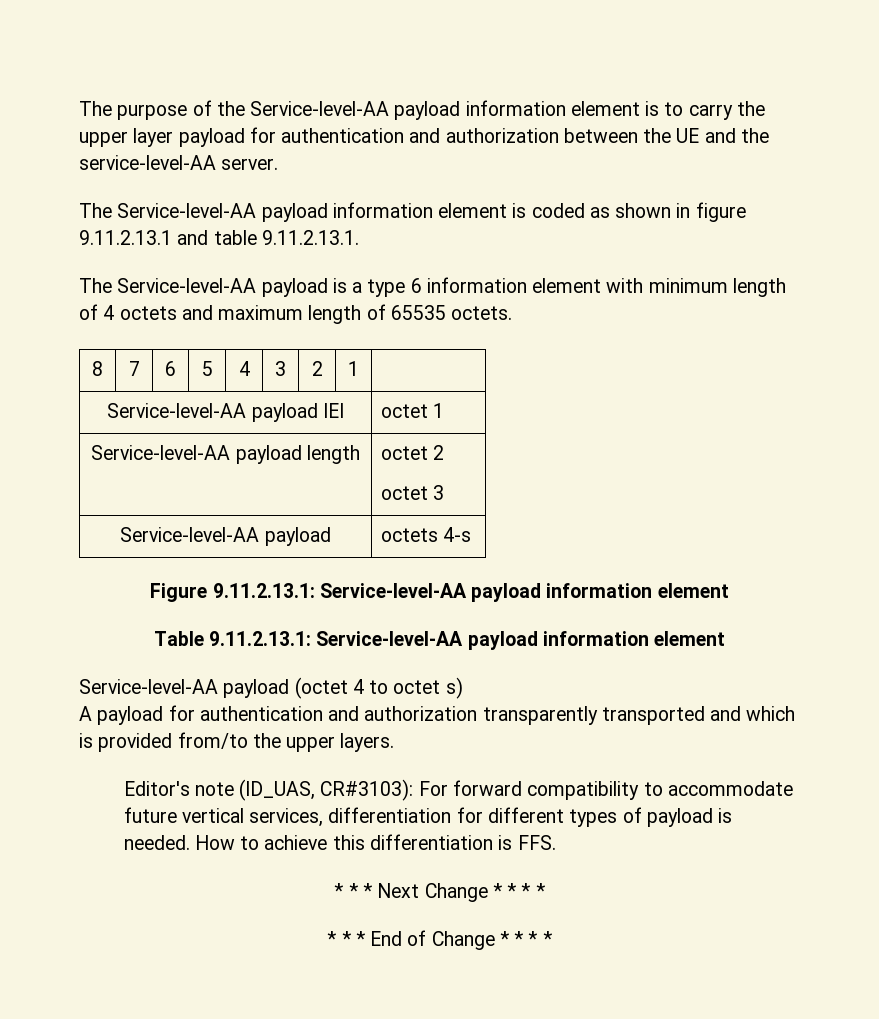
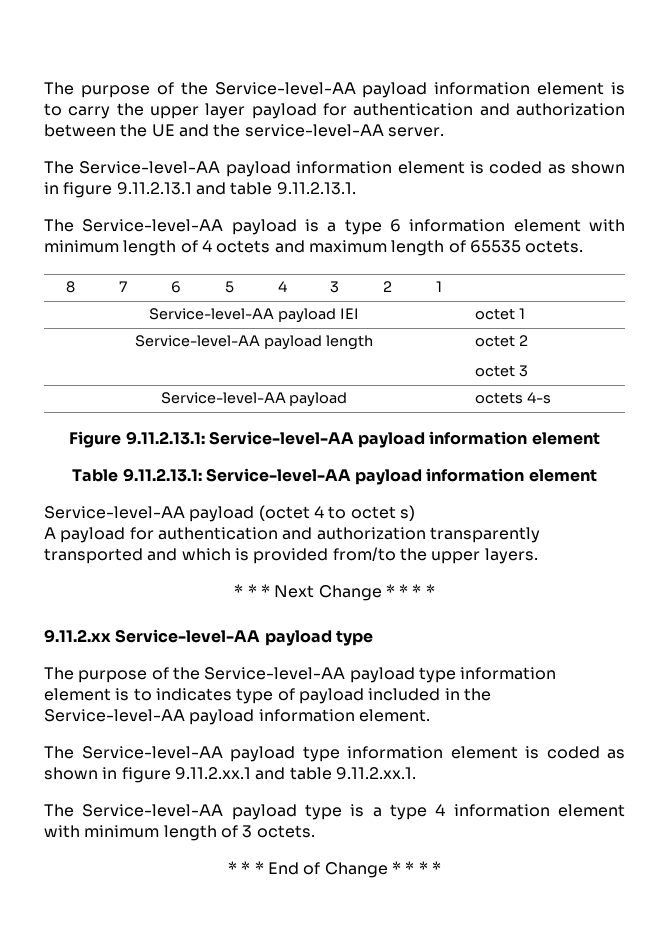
[123,779,793,801] [123,807,733,827] [123,834,556,850] // Editor's note (ID_UAS, CR#3103): For forward compatibility to accommodate future vertical services, differentiation for different types of payload is needed. How to achieve this differentiation is FFS. -> (538, 556) none
(545, 890) none -> [44,629,373,646] [44,667,557,683] [44,688,491,704] [44,709,430,725] [44,746,625,762] [44,767,416,783] [44,804,625,820] [44,825,315,841] // 9.11.2.xx Service-level-AA payload type // The purpose of the Service-level-AA payload type information element is to indicates type of payload included in the Service-level-AA payload information element. // The Service-level-AA payload type information element is coded as shown in figure 9.11.2.xx.1 and table 9.11.2.xx.1. // The Service-level-AA payload type is a type 4 information element with minimum length of 3 octets.

